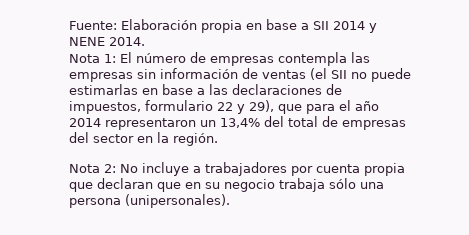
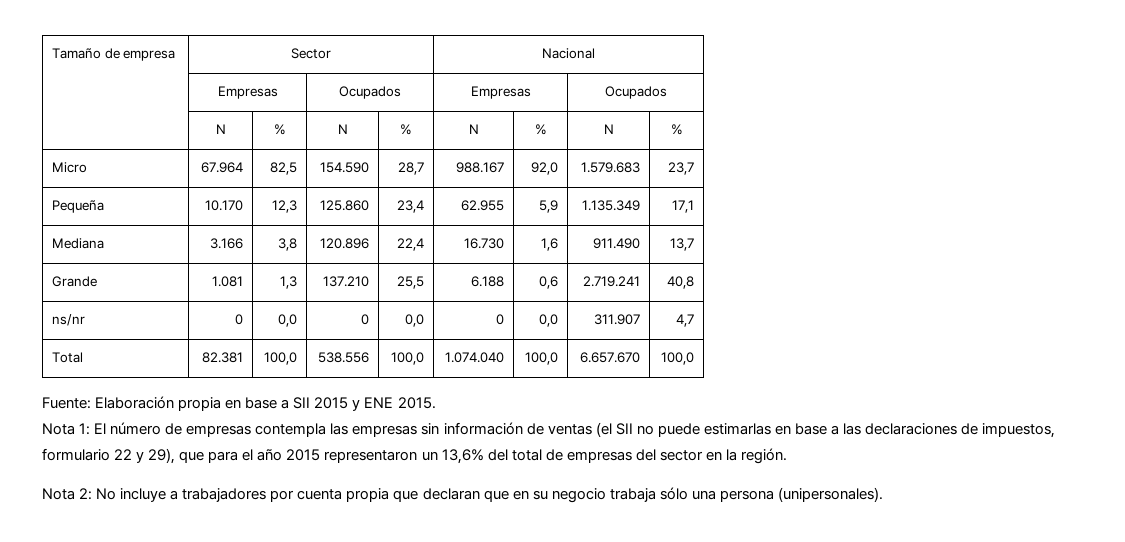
(69, 25) none -> [52,48,176,61] [291,48,331,59] [542,48,595,59] [217,86,278,99] [339,86,401,99] [470,86,531,99] [604,86,667,99] [215,124,226,134] [273,124,286,135] [337,124,348,134] [400,124,412,135] [468,124,479,134] [534,124,547,135] [603,124,614,134] [670,124,683,135] [52,162,88,173] [200,162,243,173] [269,162,297,175] [319,162,369,173] [397,162,424,175] [455,162,504,173] [530,162,558,175] [580,162,640,173] [667,162,694,175] [52,200,105,213] [204,200,243,211] [271,200,297,213] [319,200,369,211] [396,200,424,213] [460,200,504,211] [538,200,558,213] [581,200,640,211] [671,200,694,213] [52,238,105,249] [209,238,243,249] [277,238,297,251] [319,238,369,249] [396,238,424,251] [463,238,504,249] [540,238,558,251] [592,238,640,249] [669,238,694,251] [52,276,98,287] [211,276,243,287] [279,276,297,289] [322,276,369,287] [396,276,424,289] [470,276,504,287] [538,276,558,289] [582,276,640,287] [666,276,694,289] [52,314,86,326] [234,314,243,325] [277,314,297,327] [360,314,369,325] [404,314,424,327] [495,314,504,325] [538,314,558,327] [593,314,640,325] [675,314,694,327] [52,352,84,363] [201,352,243,363] [263,352,297,365] [317,352,369,363] [390,352,424,365] [444,352,504,363] [524,352,558,365] [579,352,640,363] [660,352,694,365] Tamaño de empresa | Sector | Nacional // | Empresas | Ocupados | Empresas | Ocupados // | N | % | N | % | N | % | N | % // Micro | 67.964 | 82,5 | 154.590 | 28,7 | 988.167 | 92,0 | 1.579.683 | 23,7 // Pequeña | 10.170 | 12,3 | 125.860 | 23,4 | 62.955 | 5,9 | 1.135.349 | 17,1 // Mediana | 3.166 | 3,8 | 120.896 | 22,4 | 16.730 | 1,6 | 911.490 | 13,7 // Grande | 1.081 | 1,3 | 137.210 | 25,5 | 6.188 | 0,6 | 2.719.241 | 40,8 // ns/nr | 0 | 0,0 | 0 | 0,0 | 0 | 0,0 | 311.907 | 4,7 // Total | 82.381 | 100,0 | 538.556 | 100,0 | 1.074.040 | 100,0 | 6.657.670 | 100,0 //
[333,21,377,33] [69,37,145,46] 2014 y NENE 2014. -> [314,397,436,411] 2015 y ENE 2015.
[69,118,101,127] 2014 -> [286,449,321,461] 2015
[220,118,260,128] 13,4% -> [441,449,484,464] 13,6%

